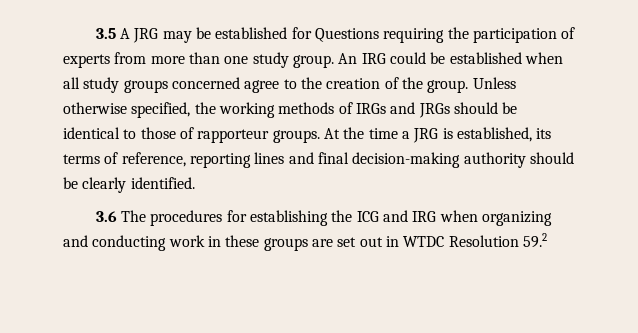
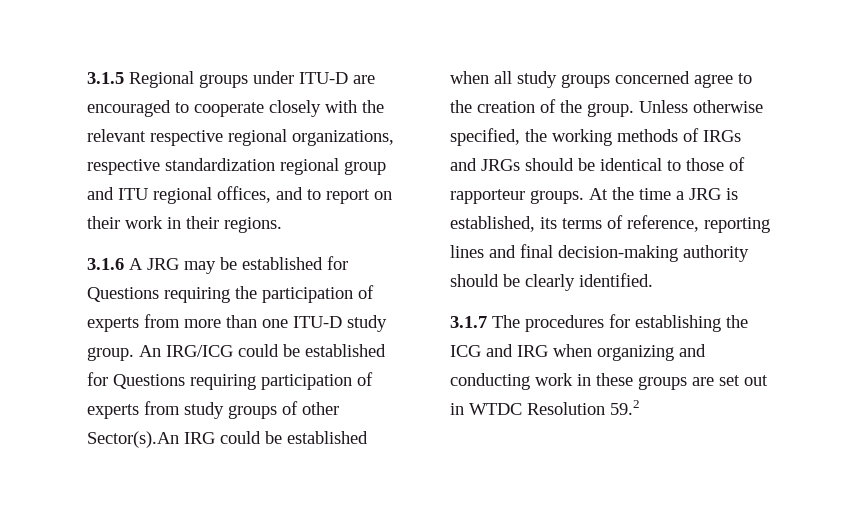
[95,28,116,39] 3.5 -> [87,71,375,88] [87,100,384,117] [87,129,394,146] [87,158,386,175] [87,186,392,204] [87,216,282,233] [87,258,124,270] 3.1.5 Regional groups under ITU-D are encouraged to cooperate closely with the relevant respective regional organizations, respective standardization regional group and ITU regional offices, and to report on their work in their regions. // 3.1.6
(249, 60) none -> [293,316,342,328] ITU-D
(358, 58) none -> [166,344,386,357] [87,372,373,390] [87,401,339,419] [87,431,179,448] IRG/ICG could be established for Questions requiring participation of experts from study groups of other Sector(s).An
[95,211,117,222] 3.6 -> [450,316,487,328] 3.1.7

